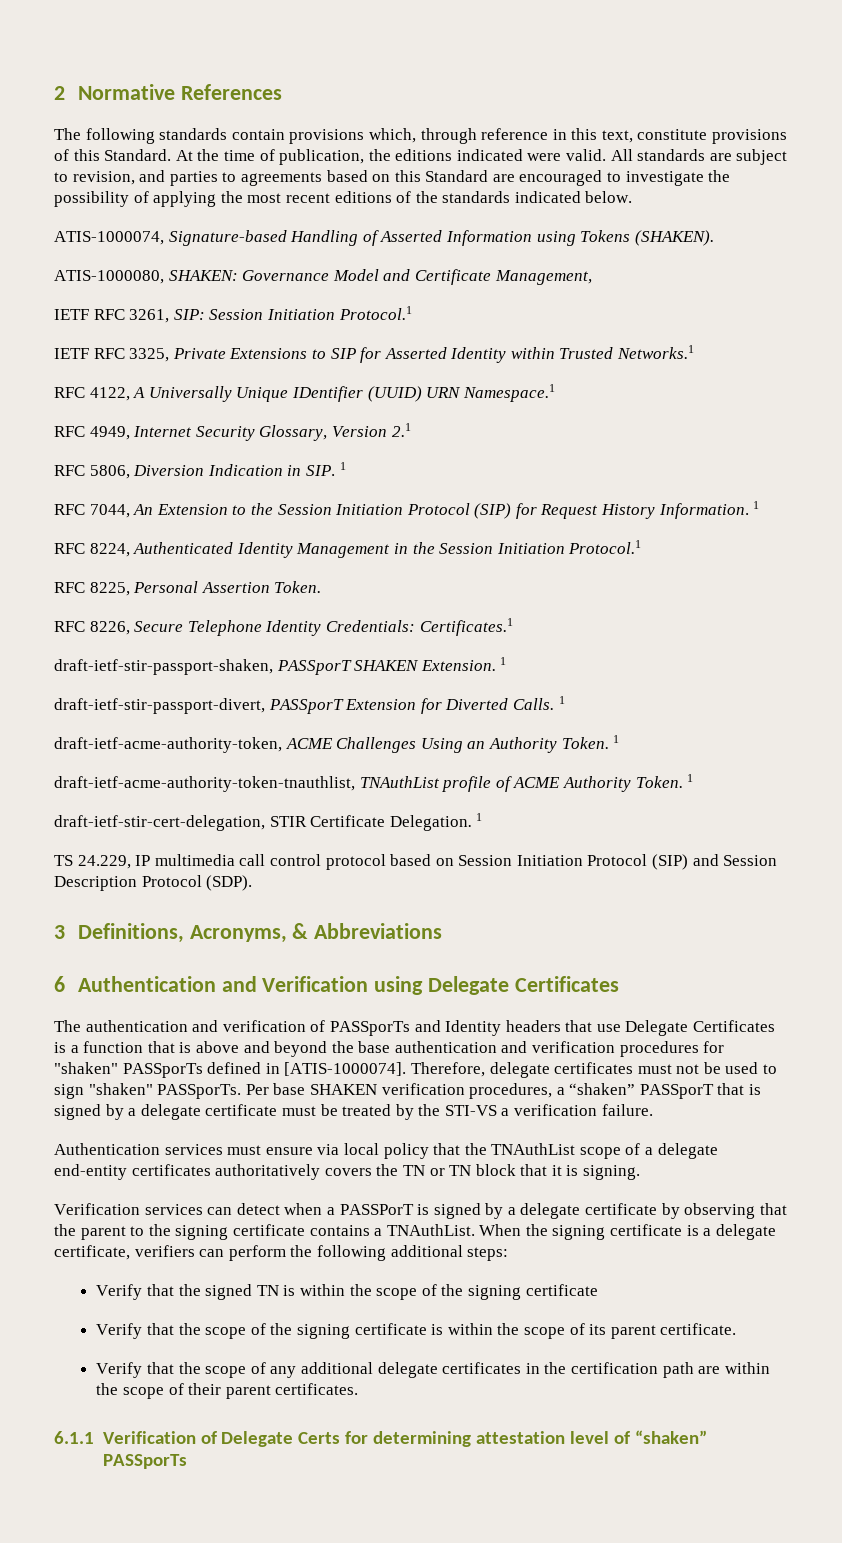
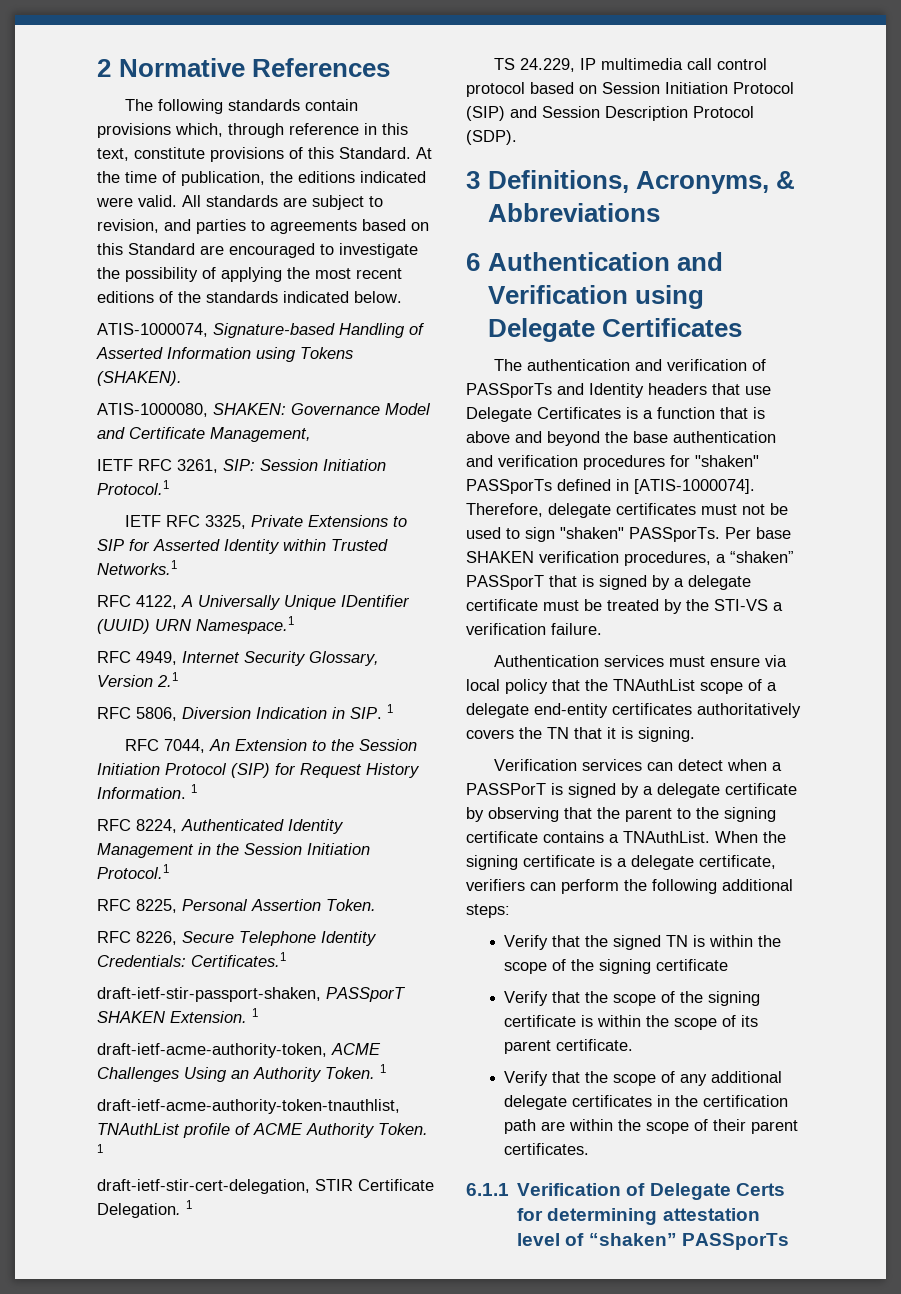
[54,696,565,714] // draft-ietf-stir-passport-divert, PASSporT Extension for Diverted Calls. 1 -> (258, 1012) none
[429,1164,516,1176] or TN block -> (569, 733) none

